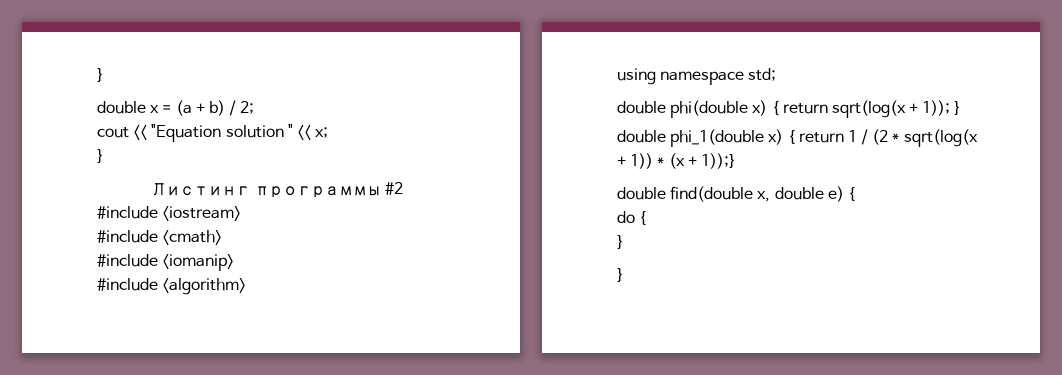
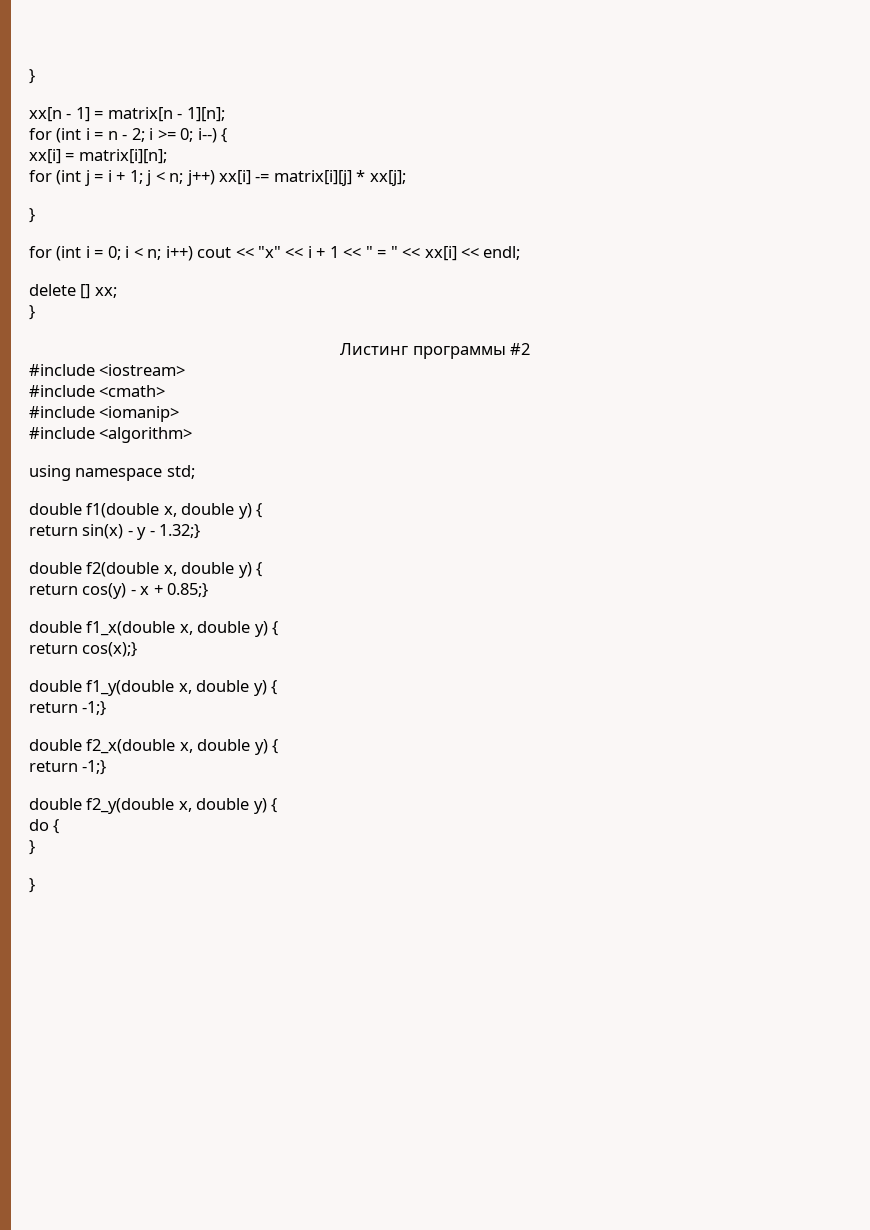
[97,68,104,82] [97,100,255,116] [97,124,329,142] } // double x = (a + b) / 2; // cout << "Equation solution " << x; -> [29,69,35,84] [29,107,225,122] [29,128,228,143] [29,149,167,164] [29,170,406,186] [29,208,35,223] [29,246,521,261] [29,284,117,299] } // xx[n - 1] = matrix[n - 1][n]; // for (int i = n - 2; i >= 0; i--) { // xx[i] = matrix[i][n]; // for (int j = i + 1; j < n; j++) xx[i] -= matrix[i][j] * xx[j]; // } // for (int i = 0; i < n; i++) cout << "x" << i + 1 << " = " << xx[i] << endl; // delete [] xx;
[670,100,962,118] [617,129,978,147] [617,153,736,169] [617,186,844,202] phi(double x) { return sqrt(log(x + 1)); } // double phi_1(double x) { return 1 / (2 * sqrt(log(x + 1)) * (x + 1));} // double find(double x, double e) -> [86,503,263,519] [29,524,201,540] [29,562,263,578] [29,583,209,599] [29,621,279,637] [29,642,138,657] [29,680,278,696] [29,701,107,716] [29,739,279,755] [29,760,107,775] [29,798,267,814] f1(double x, double y) { // return sin(x) - y - 1.32;} // double f2(double x, double y) { // return cos(y) - x + 0.85;} // double f1_x(double x, double y) { // return cos(x);} // double f1_y(double x, double y) { // return -1;} // double f2_x(double x, double y) { // return -1;} // double f2_y(double x, double y)

